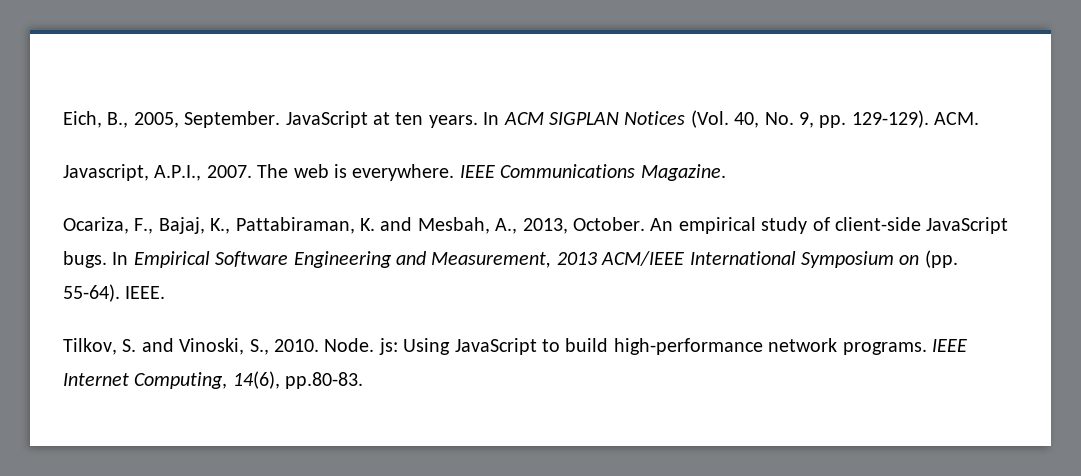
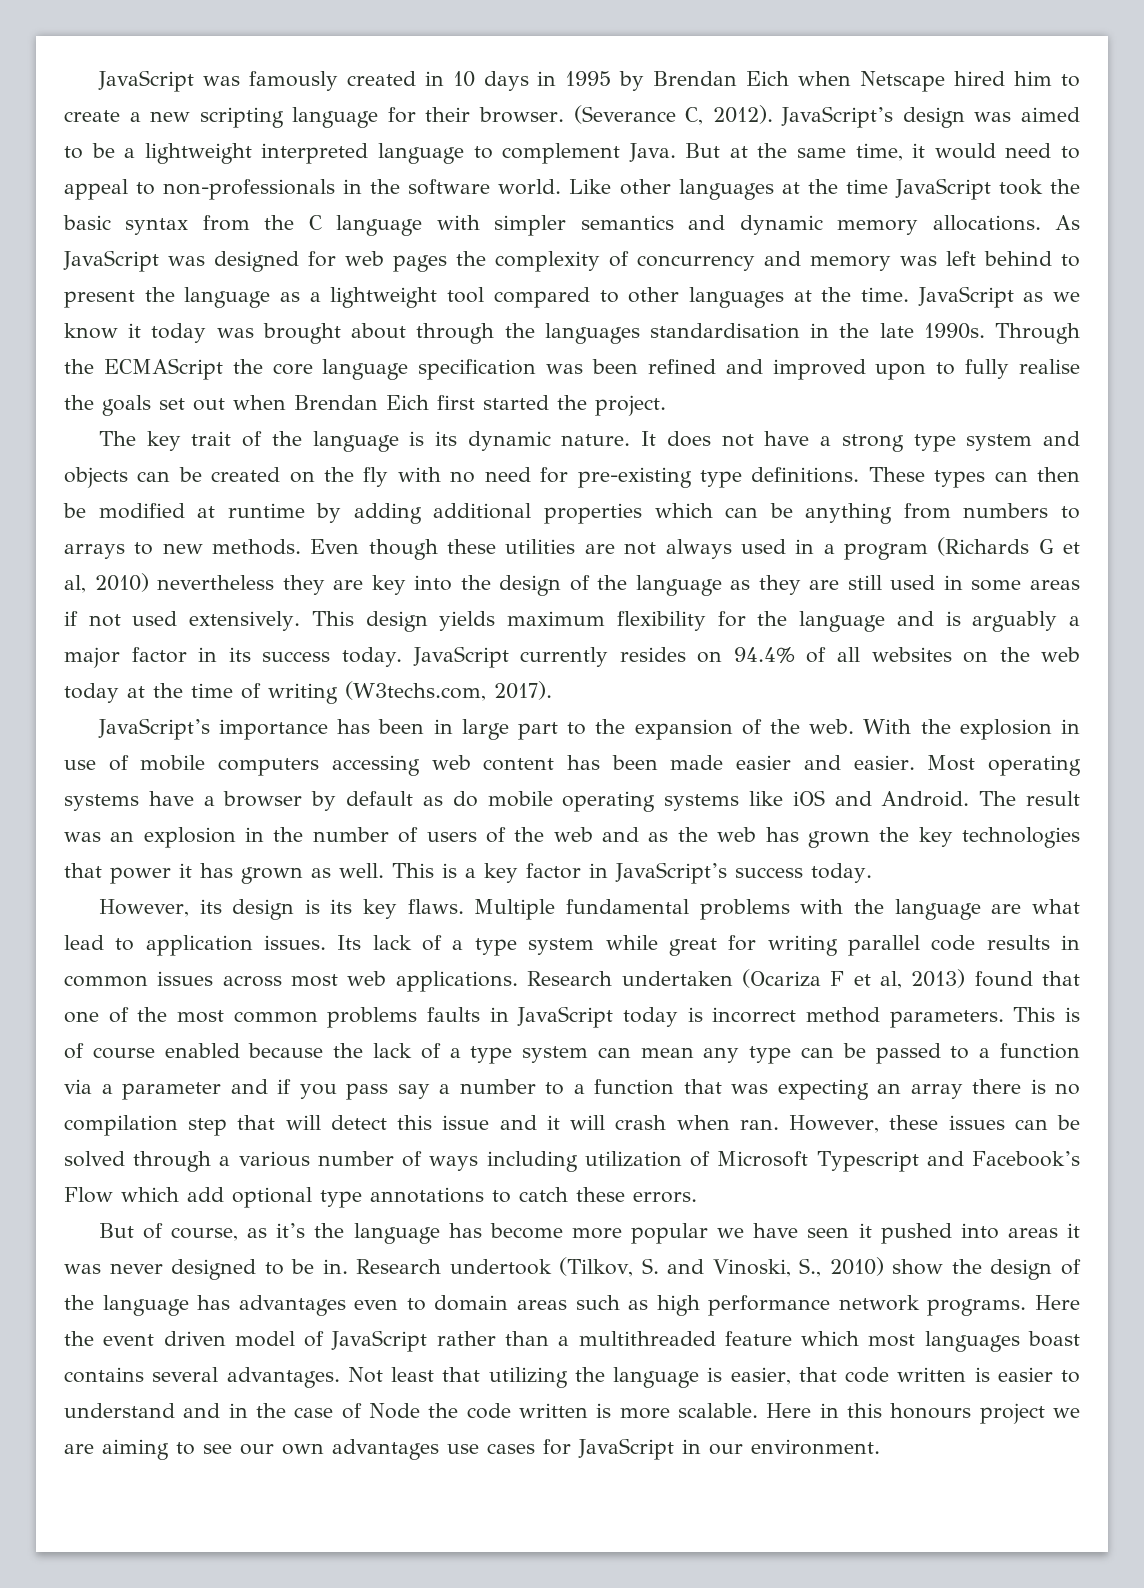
[63,110,980,128] [63,164,726,181] [63,217,1009,234] [63,250,958,268] [63,284,166,302] [63,338,967,355] [63,371,364,389] Eich, B., 2005, September. JavaScript at ten years. In ACM SIGPLAN Notices (Vol. 40, No. 9, pp. 129-129). ACM. // Javascript, A.P.I., 2007. The web is everywhere. IEEE Communications Magazine. // Ocariza, F., Bajaj, K., Pattabiraman, K. and Mesbah, A., 2013, October. An empirical study of client-side JavaScript bugs. In Empirical Software Engineering and Measurement, 2013 ACM/IEEE International Symposium on (pp. 55-64). IEEE. // Tilkov, S. and Vinoski, S., 2010. Node. js: Using JavaScript to build high-performance network programs. IEEE Internet Computing, 14(6), pp.80-83. -> [97,70,1080,92] [64,105,1080,128] [64,143,1081,164] [64,178,1081,200] [63,215,1080,236] [63,250,1080,272] [64,286,1080,308] [64,323,1080,344] [64,358,1081,380] [64,395,666,416] [98,431,1080,452] [64,467,1080,488] [63,503,1080,524] [64,537,1081,560] [64,573,1080,596] [64,611,1080,632] [64,646,1080,668] [64,681,552,704] [97,718,1080,740] [64,755,1082,776] [64,790,1080,812] [64,827,1080,848] [64,862,872,884] [98,899,1080,920] [64,935,1081,956] [64,969,1081,992] [64,1006,1080,1028] [64,1043,1080,1064] [64,1079,1080,1100] [64,1115,1081,1136] [64,1151,1081,1172] [64,1187,697,1208] [98,1223,1080,1244] [64,1257,1082,1280] [64,1295,1080,1316] [64,1330,1081,1352] [64,1367,1080,1388] [64,1403,1081,1424] [64,1438,880,1460] JavaScript was famously created in 10 days in 1995 by Brendan Eich when Netscape hired him to create a new scripting language for their browser. (Severance C, 2012). JavaScript’s design was aimed to be a lightweight interpreted language to complement Java. But at the same time, it would need to appeal to non-professionals in the software world. Like other languages at the time JavaScript took the basic syntax from the C language with simpler semantics and dynamic memory allocations. As JavaScript was designed for web pages the complexity of concurrency and memory was left behind to present the language as a lightweight tool compared to other languages at the time. JavaScript as we know it today was brought about through the languages standardisation in the late 1990s. Through the ECMAScript the core language specification was been refined and improved upon to fully realise the goals set out when Brendan Eich first started the project. // The key trait of the language is its dynamic nature. It does not have a strong type system and objects can be created on the fly with no need for pre-existing type definitions. These types can then be modified at runtime by adding additional properties which can be anything from numbers to arrays to new methods. Even though these utilities are not always used in a program (Richards G et al, 2010) nevertheless they are key into the design of the language as they are still used in some areas if not used extensively. This design yields maximum flexibility for the language and is arguably a major factor in its success today. JavaScript currently resides on 94.4% of all websites on the web today at the time of writing (W3techs.com, 2017). // JavaScript’s importance has been in large part to the expansion of the web. With the explosion in use of mobile computers accessing web content has been made easier and easier. Most operating systems have a browser by default as do mobile operating systems like iOS and Android. The result was an explosion in the number of users of the web and as the web has grown the key technologies that power it has grown as well. This is a key factor in JavaScript’s success today. // However, its design is its key flaws. Multiple fundamental problems with the language are what lead to application issues. Its lack of a type system while great for writing parallel code results in common issues across most web applications. Research undertaken (Ocariza F et al, 2013) found that one of the most common problems faults in JavaScript today is incorrect method parameters. This is of course enabled because the lack of a type system can mean any type can be passed to a function via a parameter and if you pass say a number to a function that was expecting an array there is no compilation step that will detect this issue and it will crash when ran. However, these issues can be solved through a various number of ways including utilization of Microsoft Typescript and Facebook’s Flow which add optional type annotations to catch these errors. // But of course, as it’s the language has become more popular we have seen it pushed into areas it was never designed to be in. Research undertook (Tilkov, S. and Vinoski, S., 2010) show the design of the language has advantages even to domain areas such as high performance network programs. Here the event driven model of JavaScript rather than a multithreaded feature which most languages boast contains several advantages. Not least that utilizing the language is easier, that code written is easier to understand and in the case of Node the code written is more scalable. Here in this honours project we are aiming to see our own advantages use cases for JavaScript in our environment.

